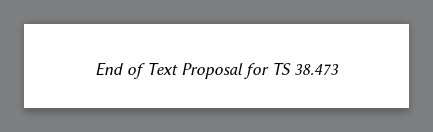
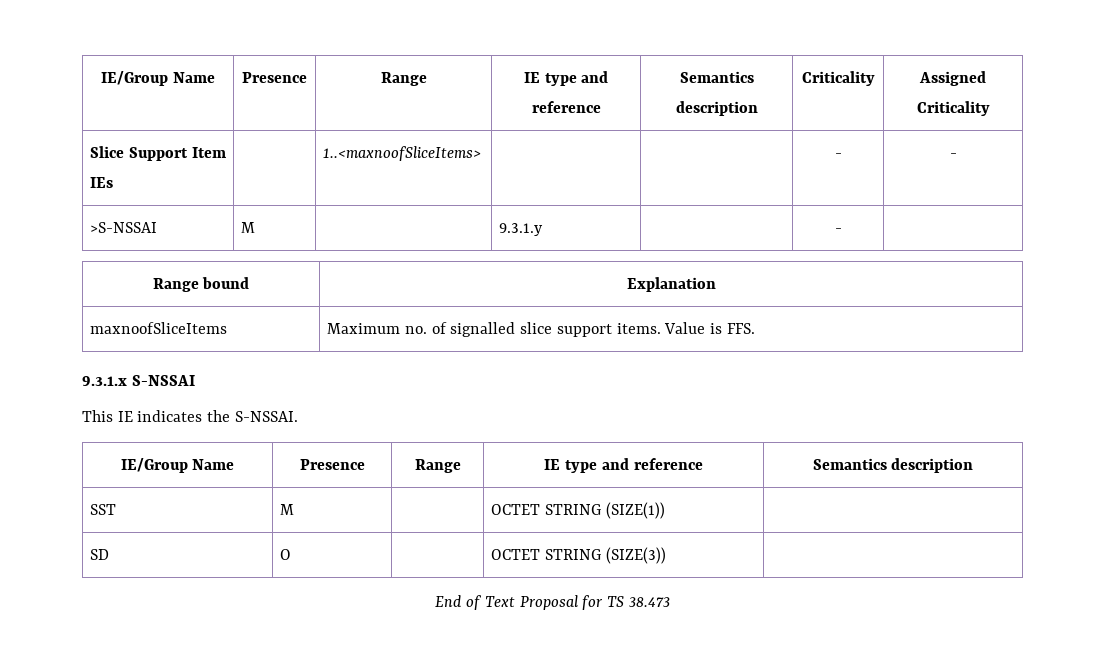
(95, 69) none -> [101,71,215,86] [242,72,307,83] [380,72,427,86] [523,71,609,86] [531,101,601,113] [679,71,754,83] [675,101,758,116] [801,71,875,86] [919,71,986,86] [916,101,990,116] [90,146,226,161] [90,177,114,188] [323,146,482,161] [834,153,842,158] [949,153,957,158] [90,222,158,233] [241,222,256,233] [499,223,544,236] [834,228,842,233] [152,277,250,292] [626,277,716,292] [90,322,228,334] [327,322,755,337] [82,375,195,386] [82,410,298,422] [120,458,235,473] [299,459,365,470] [414,459,461,473] [544,458,703,473] [812,458,974,473] [90,504,117,515] [280,504,295,515] [491,502,665,519] [90,549,110,560] [280,549,292,560] [491,547,666,564] IE/Group Name | Presence | Range | IE type and reference | Semantics description | Criticality | Assigned Criticality // Slice Support Item IEs | | 1..<maxnoofSliceItems> | | | - | - // >S-NSSAI | M | | 9.3.1.y | | - | // Range bound | Explanation // maxnoofSliceItems | Maximum no. of signalled slice support items. Value is FFS. // 9.3.1.x S-NSSAI // This IE indicates the S-NSSAI. // IE/Group Name | Presence | Range | IE type and reference | Semantics description // SST | M | | OCTET STRING (SIZE(1)) | // SD | O | | OCTET STRING (SIZE(3)) | //

